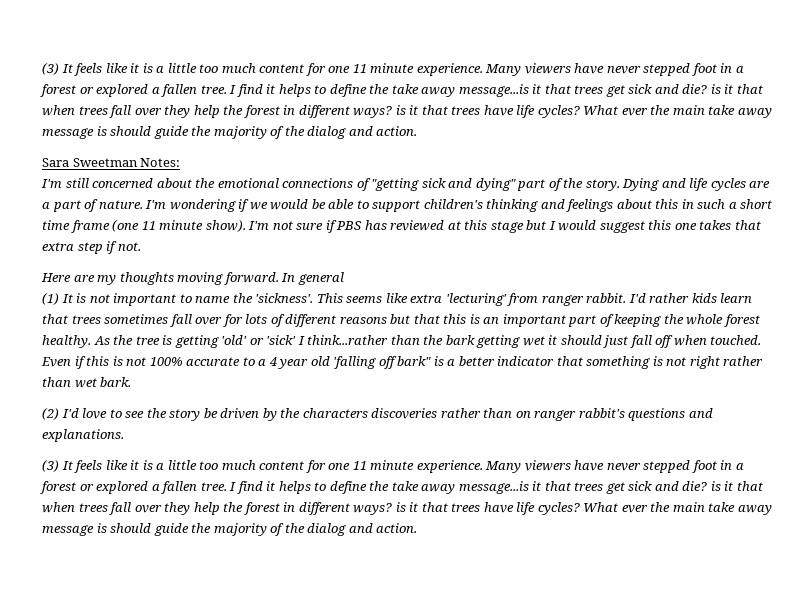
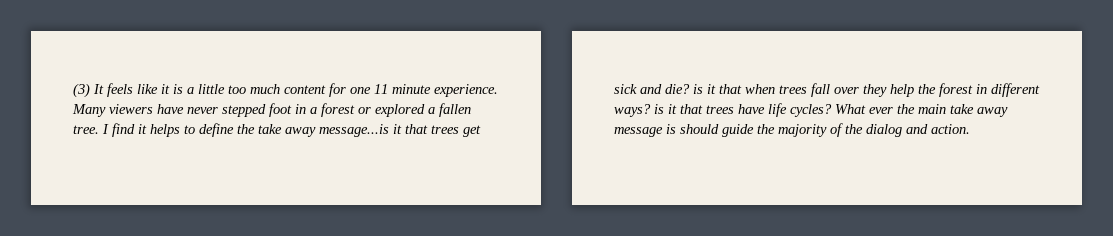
[42,158,181,167] [41,178,771,191] [42,199,773,212] [42,220,761,233] [42,241,141,254] [41,272,344,285] [42,293,753,306] [42,314,760,327] [42,335,762,348] [41,356,764,369] [42,377,132,388] [42,408,713,421] [42,429,124,442] [42,460,744,473] [40,481,763,494] [42,502,772,515] [42,523,418,536] // Sara Sweetman Notes: // I'm still concerned about the emotional connections of "getting sick and dying" part of the story. Dying and life cycles are a part of nature. I'm wondering if we would be able to support children's thinking and feelings about this in such a short time frame (one 11 minute show). I'm not sure if PBS has reviewed at this stage but I would suggest this one takes that extra step if not. // Here are my thoughts moving forward. In general // (1) It is not important to name the 'sickness'. This seems like extra 'lecturing' from ranger rabbit. I'd rather kids learn that trees sometimes fall over for lots of different reasons but that this is an important part of keeping the whole forest healthy. As the tree is getting 'old' or 'sick' I think...rather than the bark getting wet it should just fall off when touched. Even if this is not 100% accurate to a 4 year old 'falling off bark" is a better indicator that something is not right rather than wet bark. // (2) I'd love to see the story be driven by the characters discoveries rather than on ranger rabbit's questions and explanations. // (3) It feels like it is a little too much content for one 11 minute experience. Many viewers have never stepped foot in a forest or explored a fallen tree. I find it helps to define the take away message...is it that trees get sick and die? is it that when trees fall over they help the forest in different ways? is it that trees have life cycles? What ever the main take away message is should guide the majority of the dialog and action. -> (970, 129) none

